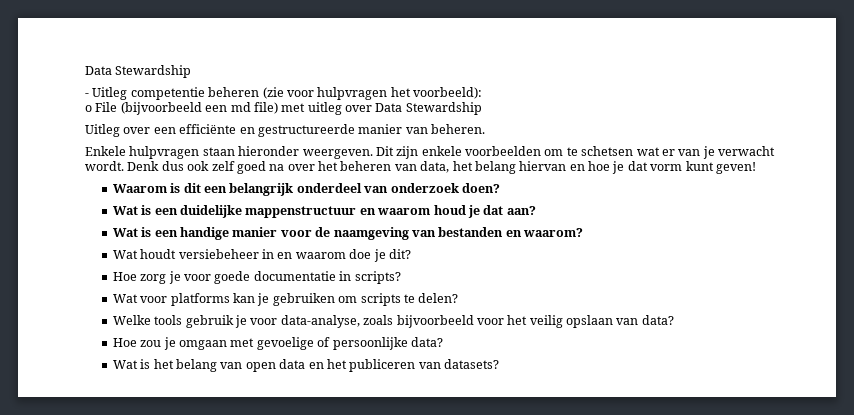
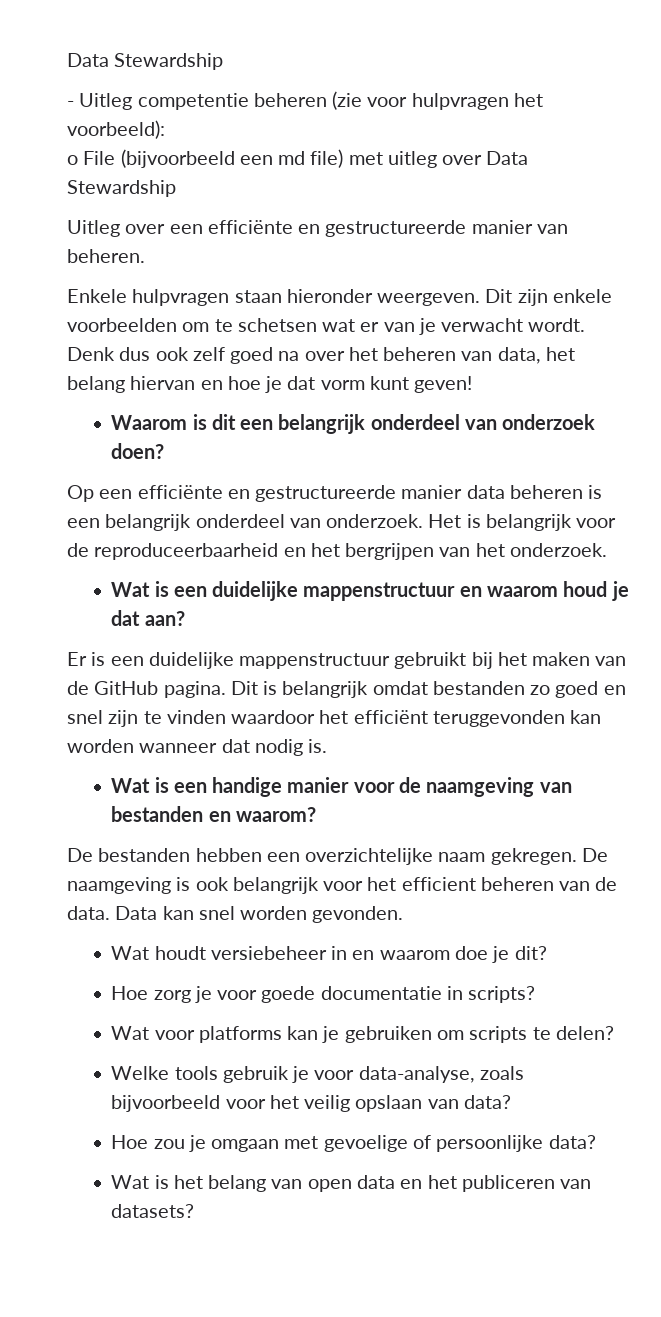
(500, 188) none -> [67,485,603,502] [67,514,617,531] [67,543,607,560] // Op een efficiënte en gestructureerde manier data beheren is een belangrijk onderdeel van onderzoek. Het is belangrijk voor de reproduceerbaarheid en het bergrijpen van het onderzoek.
(536, 210) none -> [67,652,627,669] [67,681,626,698] [67,710,602,727] [67,739,328,756] // Er is een duidelijke mappenstructuur gebruikt bij het maken van de GitHub pagina. Dit is belangrijk omdat bestanden zo goed en snel zijn te vinden waardoor het efficiënt teruggevonden kan worden wanneer dat nodig is.
(584, 232) none -> [67,848,608,865] [67,877,618,894] [67,906,404,923] // De bestanden hebben een overzichtelijke naam gekregen. De naamgeving is ook belangrijk voor het efficient beheren van de data. Data kan snel worden gevonden.

